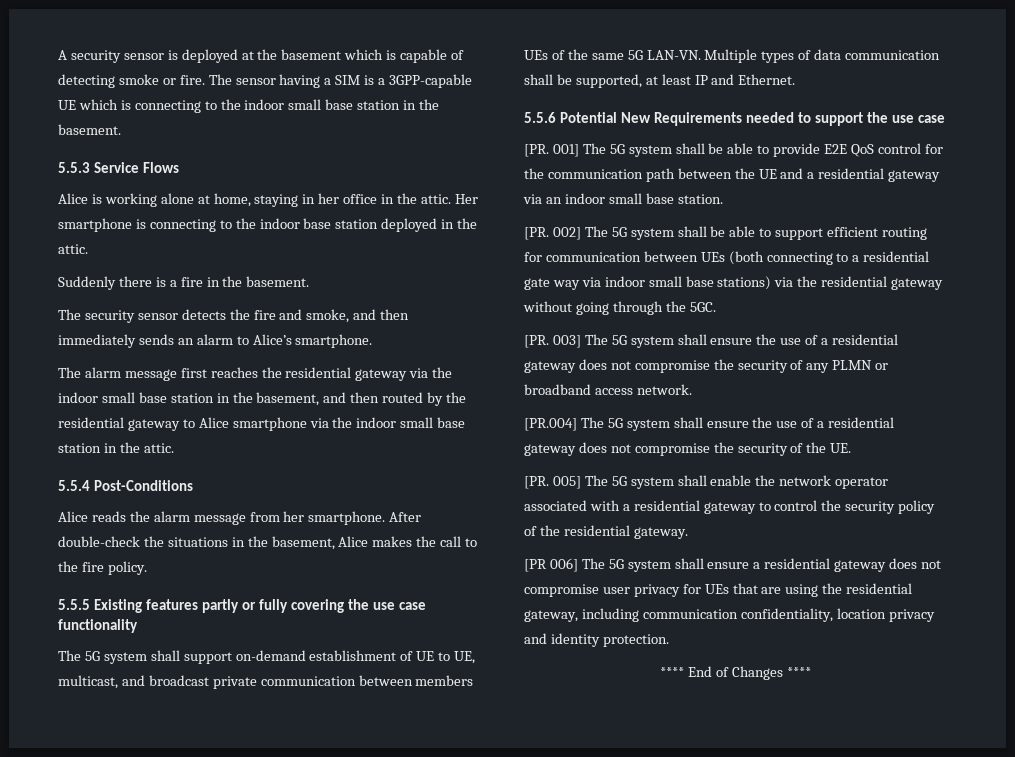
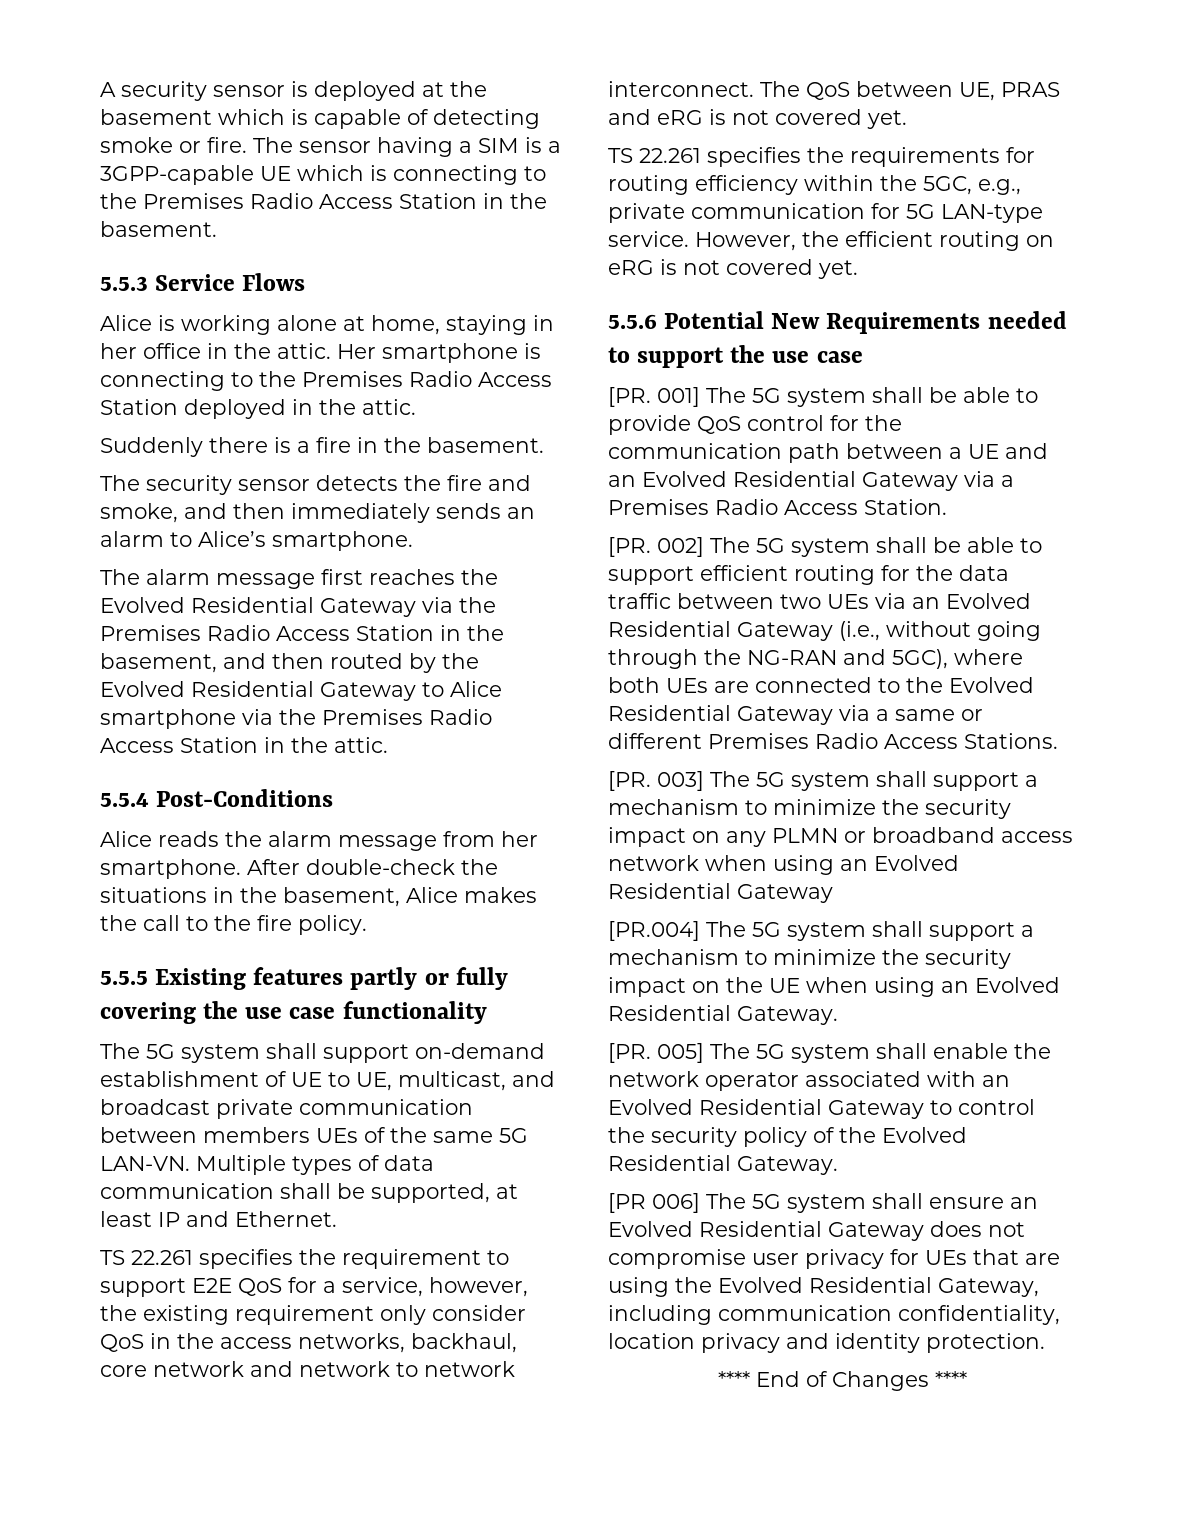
[244,99,401,110] indoor small base station -> [143,193,477,209] Premises Radio Access Station
[259,218,379,229] indoor base station -> [302,371,552,387] [100,399,178,415] Premises Radio Access Station
[285,367,453,381] [58,392,214,403] residential gateway via the indoor small base station -> [100,597,496,617] [100,625,434,641] Evolved Residential Gateway via the Premises Radio Access Station
[58,417,180,431] residential gateway -> [100,681,416,701] Evolved Residential Gateway
[356,417,466,428] [58,443,101,453] indoor small base station -> [322,709,492,725] [100,737,258,753] Premises Radio Access Station
(796, 79) none -> [100,1249,509,1269] [100,1277,528,1297] [100,1305,526,1325] [100,1333,517,1353] [100,1361,515,1377] [608,81,1060,101] [608,109,907,129] [608,147,1035,167] [608,175,1021,195] [608,203,1043,223] [608,231,1054,251] [608,259,858,279] // TS 22.261 specifies the requirement to support E2E QoS for a service, however, the existing requirement only consider QoS in the access networks, backhaul, core network and network to network interconnect. The QoS between UE, PRAS and eRG is not covered yet. // TS 22.261 specifies the requirements for routing efficiency within the 5GC, e.g., private communication for 5G LAN-type service. However, the efficient routing on eRG is not covered yet.
[824,144,848,154] E2E -> (691, 425) none
[734,168,755,179] the -> [949,447,962,459] a
[807,168,941,182] [523,193,723,204] a residential gateway via an indoor small base station. -> [608,471,1014,491] [608,499,947,515] an Evolved Residential Gateway via a Premises Radio Access Station.
[545,251,930,265] [524,276,944,290] [523,301,716,315] communication between UEs (both connecting to a residential gate way via indoor small base stations) via the residential gateway without going through the 5GC. -> [916,565,1009,581] [608,593,1031,609] [608,621,1041,641] [608,649,1023,669] [608,677,1034,693] [608,705,983,725] [608,733,1058,749] the data traffic between two UEs via an Evolved Residential Gateway (i.e., without going through the NG-RAN and 5GC), where both UEs are connected to the Evolved Residential Gateway via a same or different Premises Radio Access Stations.
[710,334,899,345] [524,359,804,373] ensure the use of a residential gateway does not compromise the security of -> [933,772,1038,791] [608,799,1011,819] [608,827,720,847] support a mechanism to minimize the security impact on
[636,384,692,395] network. -> [608,855,959,875] [608,883,833,903] network when using an Evolved Residential Gateway
[706,417,895,428] [524,442,852,456] ensure the use of a residential gateway does not compromise the security of the UE. -> [929,922,1034,941] [608,949,1011,969] [608,977,1060,997] [608,1005,838,1025] support a mechanism to minimize the security impact on the UE when using an Evolved Residential Gateway.
[622,500,756,514] a residential gateway -> [982,1075,1010,1087] [608,1099,924,1119] an Evolved Residential Gateway
[563,525,688,539] residential gateway. -> [882,1127,967,1143] [608,1155,838,1175] Evolved Residential Gateway.
[753,558,887,572] a residential gateway -> [1010,1197,1038,1209] [608,1221,924,1241] an Evolved Residential Gateway
[846,583,913,594] [524,610,578,622] residential gateway, -> [718,1277,1039,1297] Evolved Residential Gateway,

